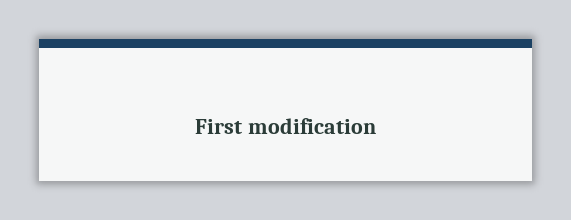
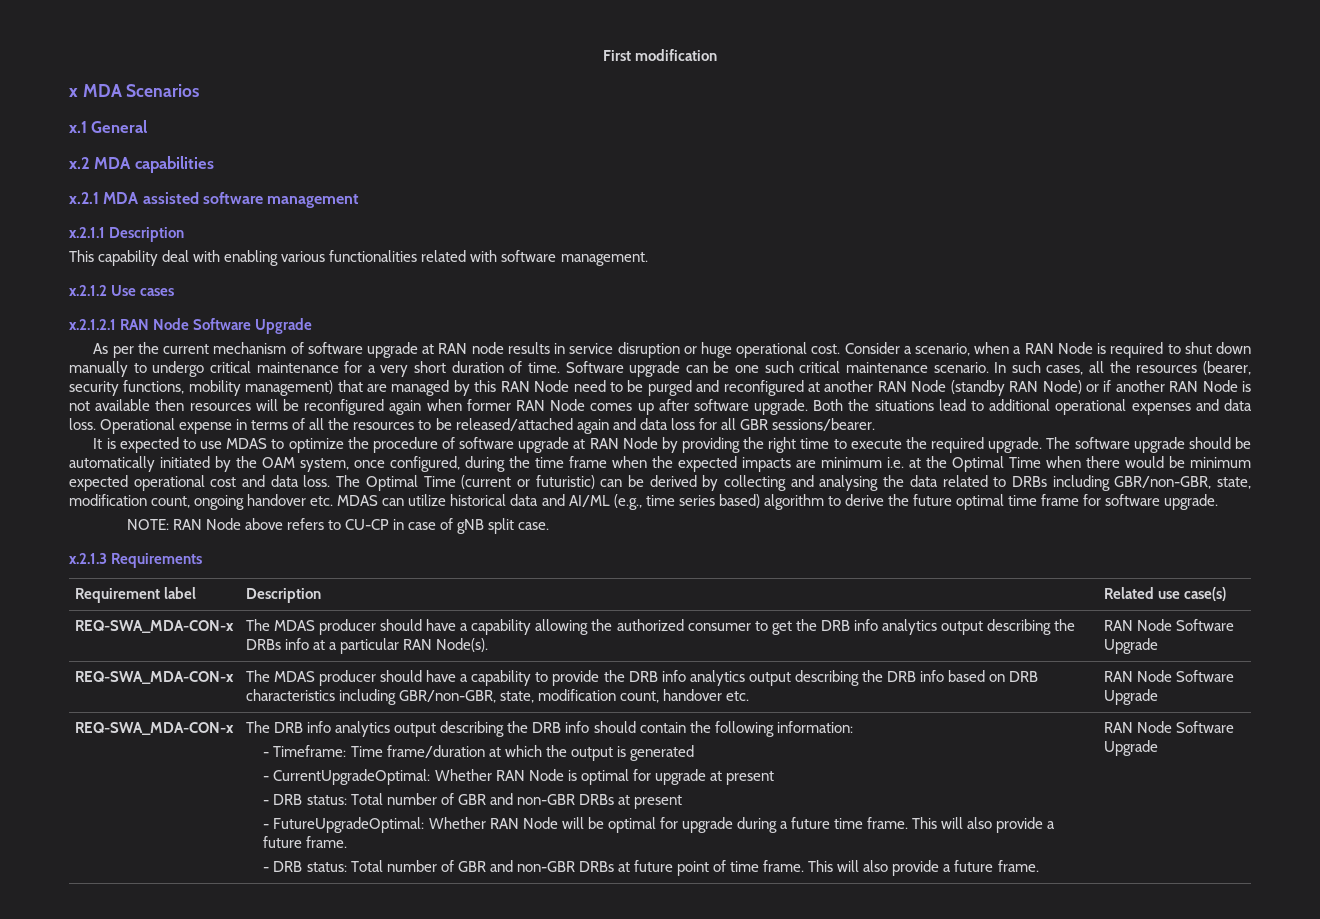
(376, 126) none -> [69,84,200,97] [69,120,148,133] [69,156,214,173] [69,192,360,208] [69,227,185,242] [69,250,648,266] [69,285,175,296] [69,318,313,334] [93,342,1252,358] [69,361,1252,377] [69,380,1251,396] [69,399,1253,415] [69,418,875,434] [93,437,1251,453] [69,456,1251,472] [69,475,1252,491] [69,494,1219,510] [126,518,550,534] [69,553,203,568] [75,587,197,603] [246,588,322,603] [1104,587,1227,601] [75,620,235,633] [246,619,1076,635] [246,638,489,654] [1104,619,1235,631] [1104,638,1159,654] [75,671,235,684] [246,670,1039,686] [246,689,750,705] [1104,670,1235,682] [1104,689,1159,705] [75,722,235,735] [246,721,853,737] [263,745,694,761] [263,769,774,785] [263,793,682,809] [263,817,1056,833] [263,836,348,848] [263,860,1039,876] [1104,721,1235,733] [1104,740,1159,756] // x MDA Scenarios // x.1 General // x.2 MDA capabilities // x.2.1 MDA assisted software management // x.2.1.1 Description // This capability deal with enabling various functionalities related with software management. // x.2.1.2 Use cases // x.2.1.2.1 RAN Node Software Upgrade // As per the current mechanism of software upgrade at RAN node results in service disruption or huge operational cost. Consider a scenario, when a RAN Node is required to shut down manually to undergo critical maintenance for a very short duration of time. Software upgrade can be one such critical maintenance scenario. In such cases, all the resources (bearer, security functions, mobility management) that are managed by this RAN Node need to be purged and reconfigured at another RAN Node (standby RAN Node) or if another RAN Node is not available then resources will be reconfigured again when former RAN Node comes up after software upgrade. Both the situations lead to additional operational expenses and data loss. Operational expense in terms of all the resources to be released/attached again and data loss for all GBR sessions/bearer. // It is expected to use MDAS to optimize the procedure of software upgrade at RAN Node by providing the right time to execute the required upgrade. The software upgrade should be automatically initiated by the OAM system, once configured, during the time frame when the expected impacts are minimum i.e. at the Optimal Time when there would be minimum expected operational cost and data loss. The Optimal Time (current or futuristic) can be derived by collecting and analysing the data related to DRBs including GBR/non-GBR, state, modification count, ongoing handover etc. MDAS can utilize historical data and AI/ML (e.g., time series based) algorithm to derive the future optimal time frame for software upgrade. // NOTE: RAN Node above refers to CU-CP in case of gNB split case. // x.2.1.3 Requirements // Requirement label | Description | Related use case(s) // REQ-SWA_MDA-CON-x | The MDAS producer should have a capability allowing the authorized consumer to get the DRB info analytics output describing the DRBs info at a particular RAN Node(s). | RAN Node Software Upgrade // REQ-SWA_MDA-CON-x | The MDAS producer should have a capability to provide the DRB info analytics output describing the DRB info based on DRB characteristics including GBR/non-GBR, state, modification count, handover etc. | RAN Node Software Upgrade // REQ-SWA_MDA-CON-x | The DRB info analytics output describing the DRB info should contain the following information: // - Timeframe: Time frame/duration at which the output is generated // - CurrentUpgradeOptimal: Whether RAN Node is optimal for upgrade at present // - DRB status: Total number of GBR and non-GBR DRBs at present // - FutureUpgradeOptimal: Whether RAN Node will be optimal for upgrade during a future time frame. This will also provide a future frame. // - DRB status: Total number of GBR and non-GBR DRBs at future point of time frame. This will also provide a future frame. | RAN Node Software Upgrade

